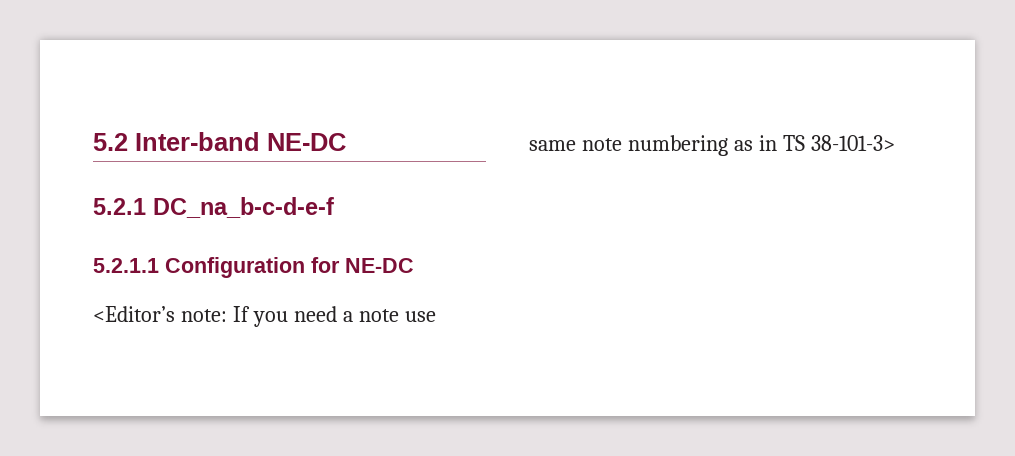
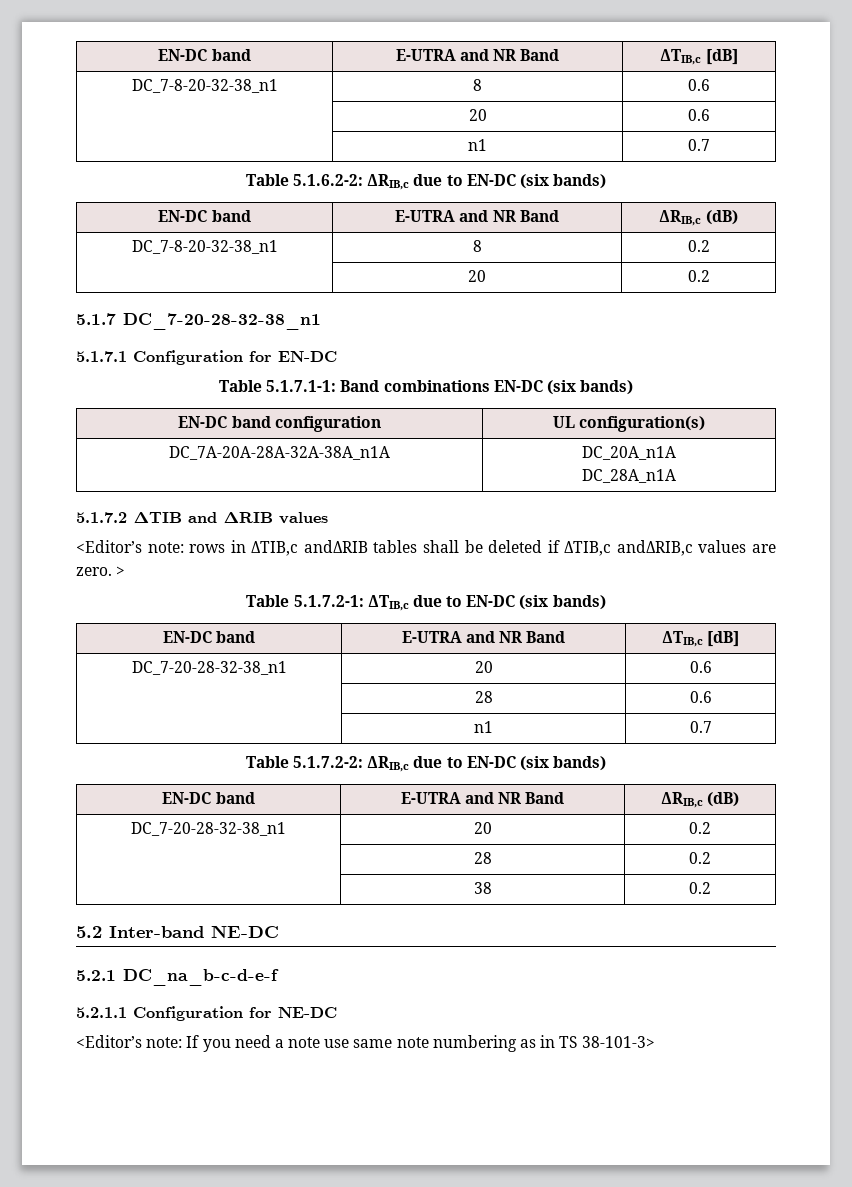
(93, 142) none -> [158,49,251,61] [395,49,560,61] [660,49,738,65] [131,79,278,93] [473,79,482,91] [688,79,710,91] [468,109,487,121] [688,109,710,121] [468,139,487,151] [688,139,710,151] [245,174,607,190] [158,210,251,222] [395,210,559,222] [659,210,738,226] [131,240,278,254] [472,240,482,252] [687,240,710,252] [468,270,486,282] [687,270,710,282] [76,313,321,330] [76,350,337,365] [218,380,634,395] [178,416,381,432] [552,416,706,432] [169,446,390,460] [582,446,676,460] [582,469,676,483] [76,511,328,524] [76,540,776,556] [76,566,126,576] [246,595,606,611] [162,631,256,643] [401,631,566,643] [661,631,740,647] [131,661,287,675] [474,661,493,673] [689,661,712,673] [474,691,493,703] [689,691,712,703] [474,721,493,733] [689,721,712,733] [245,756,607,772] [162,792,255,804] [400,792,565,804] [660,792,740,808] [131,822,286,836] [473,822,492,834] [689,822,711,834] [473,852,492,864] [689,852,711,864] [473,882,492,894] [689,882,711,894] EN-DC band | E-UTRA and NR Band | ΔTIB,c [dB] // DC_7-8-20-32-38_n1 | 8 | 0.6 // | 20 | 0.6 // | n1 | 0.7 // Table 5.1.6.2-2: ΔRIB,c due to EN-DC (six bands) // EN-DC band | E-UTRA and NR Band | ΔRIB,c (dB) // DC_7-8-20-32-38_n1 | 8 | 0.2 // | 20 | 0.2 // 5.1.7 DC_7-20-28-32-38_n1 // 5.1.7.1 Configuration for EN-DC // Table 5.1.7.1-1: Band combinations EN-DC (six bands) // EN-DC band configuration | UL configuration(s) // DC_7A-20A-28A-32A-38A_n1A | DC_20A_n1A // DC_28A_n1A // 5.1.7.2 ∆TIB and ∆RIB values // <Editor’s note: rows in ΔTIB,c andΔRIB tables shall be deleted if ΔTIB,c andΔRIB,c values are zero. > // Table 5.1.7.2-1: ΔTIB,c due to EN-DC (six bands) // EN-DC band | E-UTRA and NR Band | ΔTIB,c [dB] // DC_7-20-28-32-38_n1 | 20 | 0.6 // | 28 | 0.6 // | n1 | 0.7 // Table 5.1.7.2-2: ΔRIB,c due to EN-DC (six bands) // EN-DC band | E-UTRA and NR Band | ΔRIB,c (dB) // DC_7-20-28-32-38_n1 | 20 | 0.2 // | 28 | 0.2 // | 38 | 0.2 //

